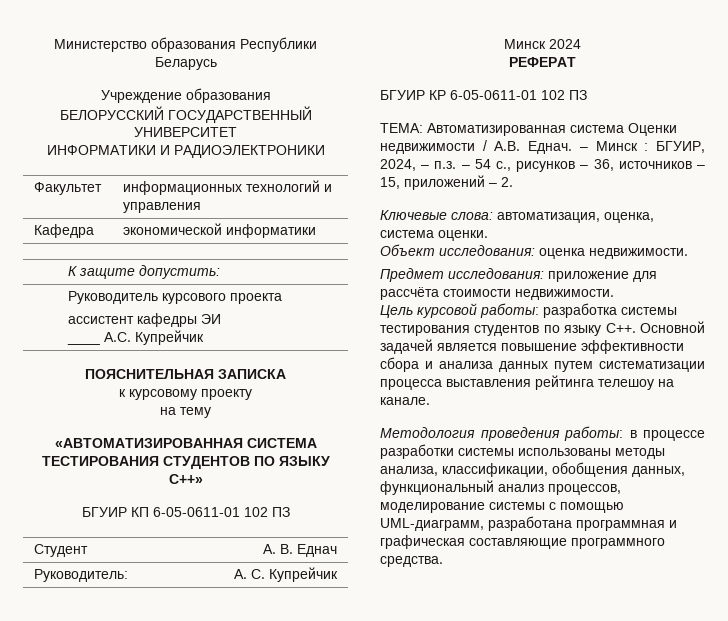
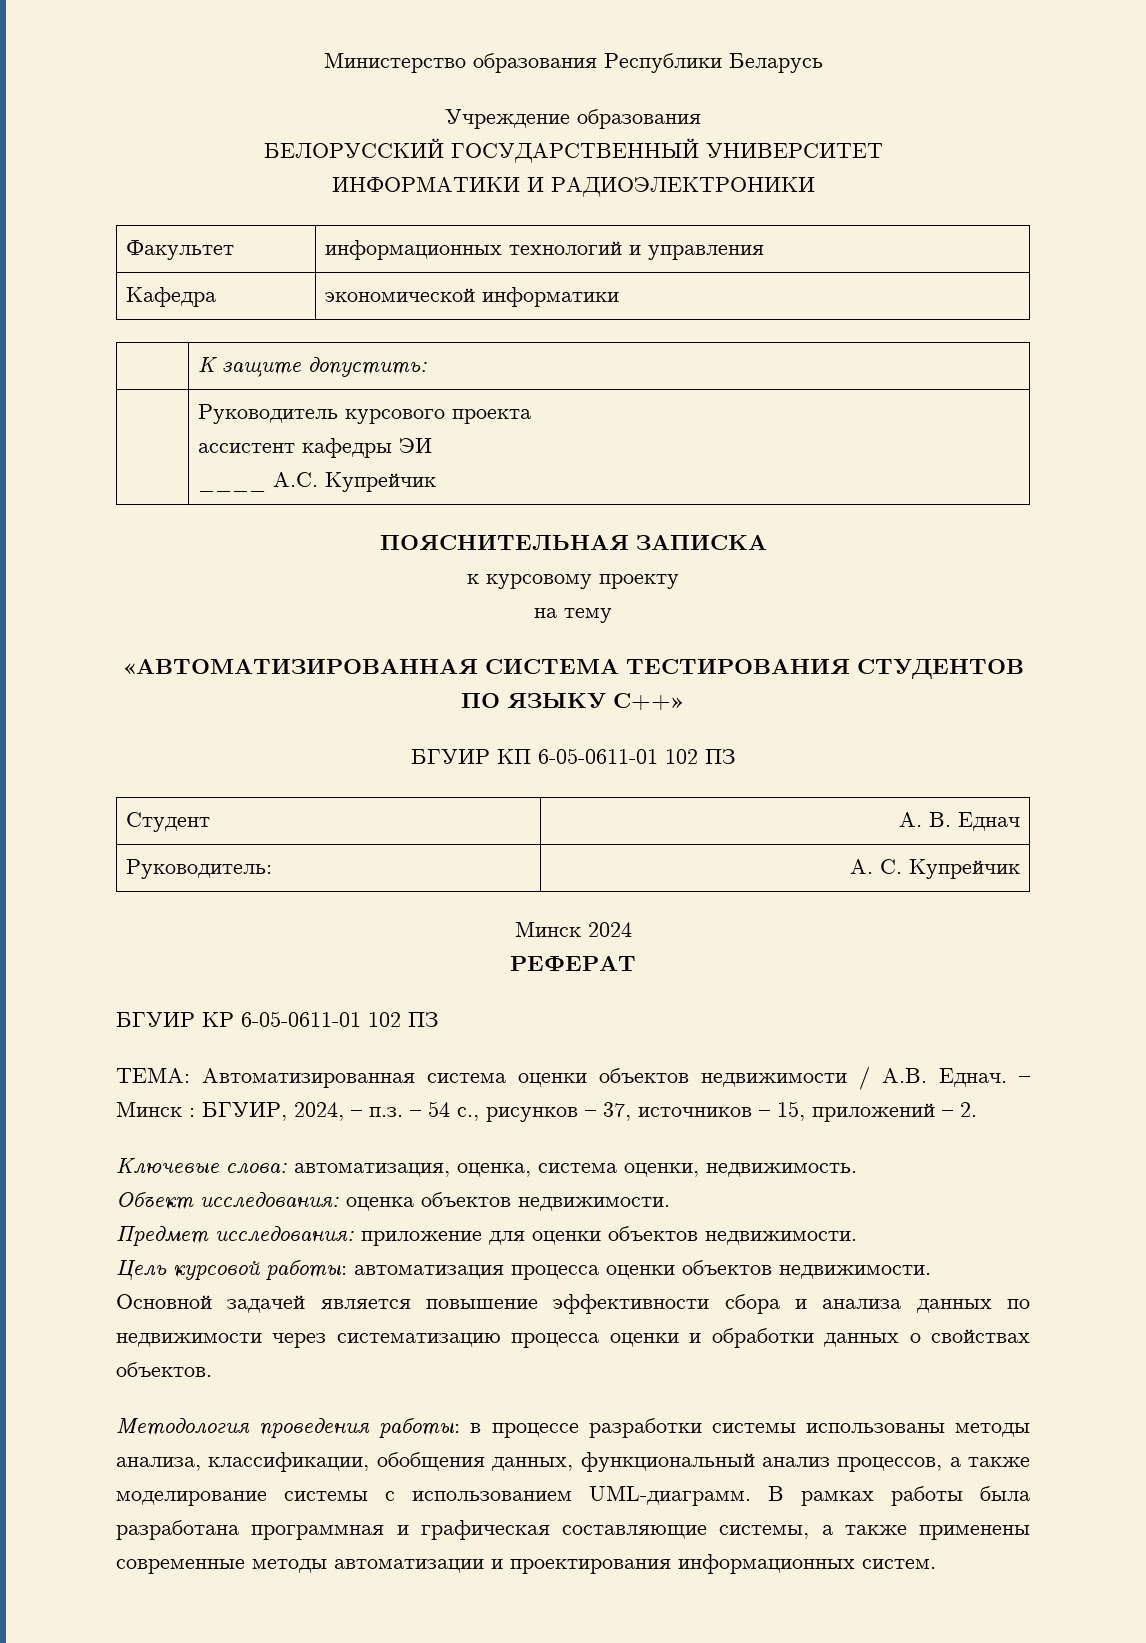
[628,123,677,136] Оценки -> [518,1068,689,1087] оценки объектов
[593,159,614,171] 36, -> [603,1102,631,1121] 37,
[438,230,488,241] оценки. -> [624,1163,857,1177] оценки, недвижимость.
(585, 253) none -> [421,1192,511,1207] объектов
[380,287,511,300] рассчёта стоимости -> [532,1226,698,1245] оценки объектов
[543,303,677,318] [380,323,636,336] разработка системы тестирования студентов по языку C++. -> [354,1260,931,1280] автоматизация процесса оценки объектов недвижимости.
[554,361,705,372] [380,375,674,390] [380,397,430,405] путем систематизации процесса выставления рейтинга телешоу на канале. -> [1007,1299,1030,1309] [116,1328,1030,1348] [116,1362,212,1377] по недвижимости через систематизацию процесса оценки и обработки данных о свойствах объектов.
(621, 489) none -> [949,1457,1030,1467] а также
[560,502,624,513] [380,518,484,531] помощью UML-диаграмм, -> [412,1485,1030,1506] использованием UML-диаграмм. В рамках работы была
[571,538,665,549] [380,556,443,567] программного средства. -> [719,1525,1030,1540] [116,1554,936,1574] системы, а также применены современные методы автоматизации и проектирования информационных систем.

